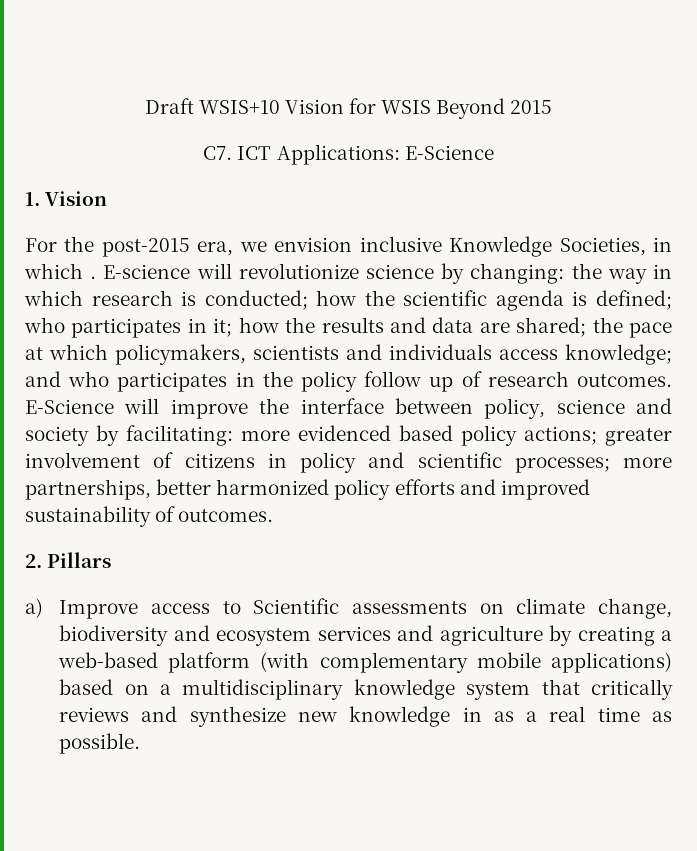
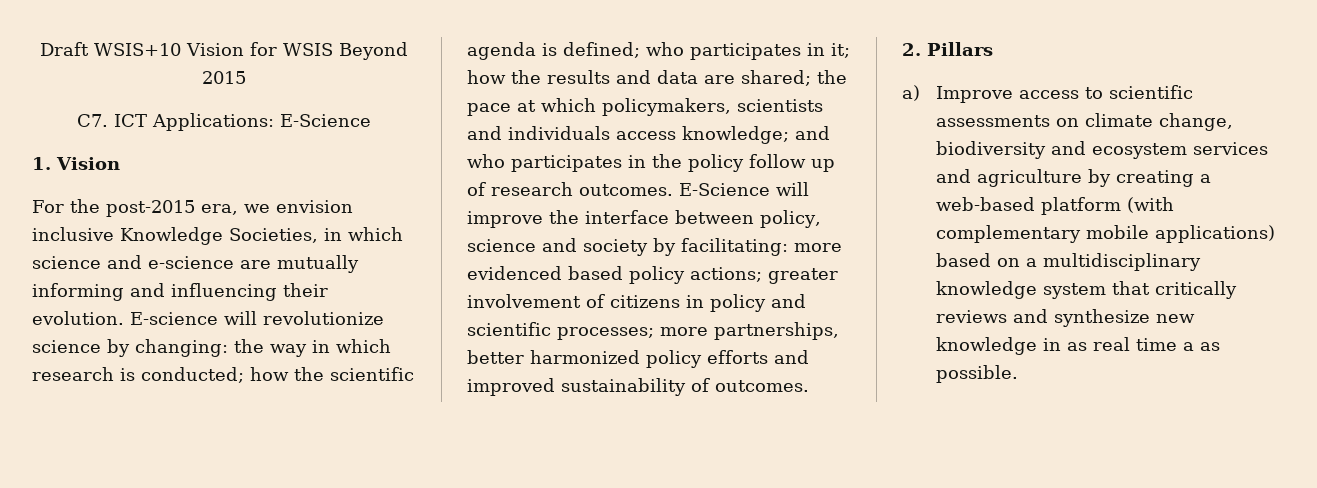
[90,276,97,279] . -> [32,255,359,273] [32,283,328,301] [32,311,124,325] science and e-science are mutually informing and influencing their evolution.
[253,598,340,614] Scientific -> [1108,85,1193,99] scientific
[526,711,538,722] a -> (1087, 346) none
(640, 714) none -> [1182,342,1194,351] a

